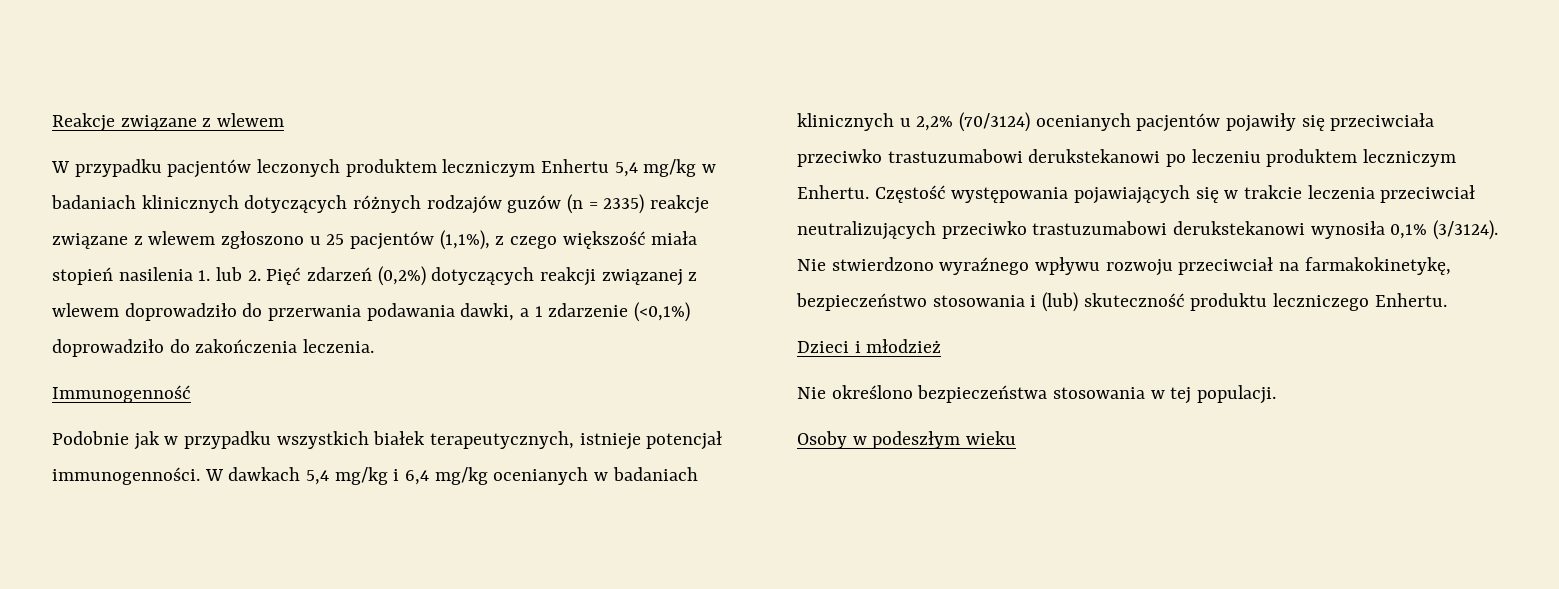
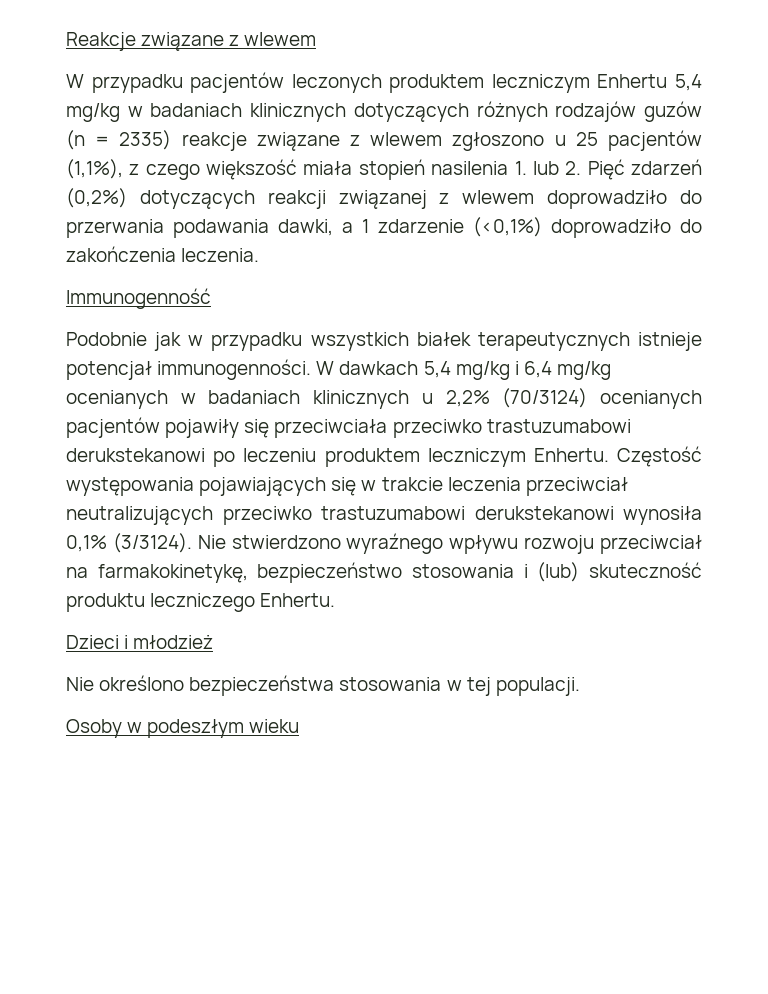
[430,431,575,449] terapeutycznych, -> [477,332,630,351] terapeutycznych

